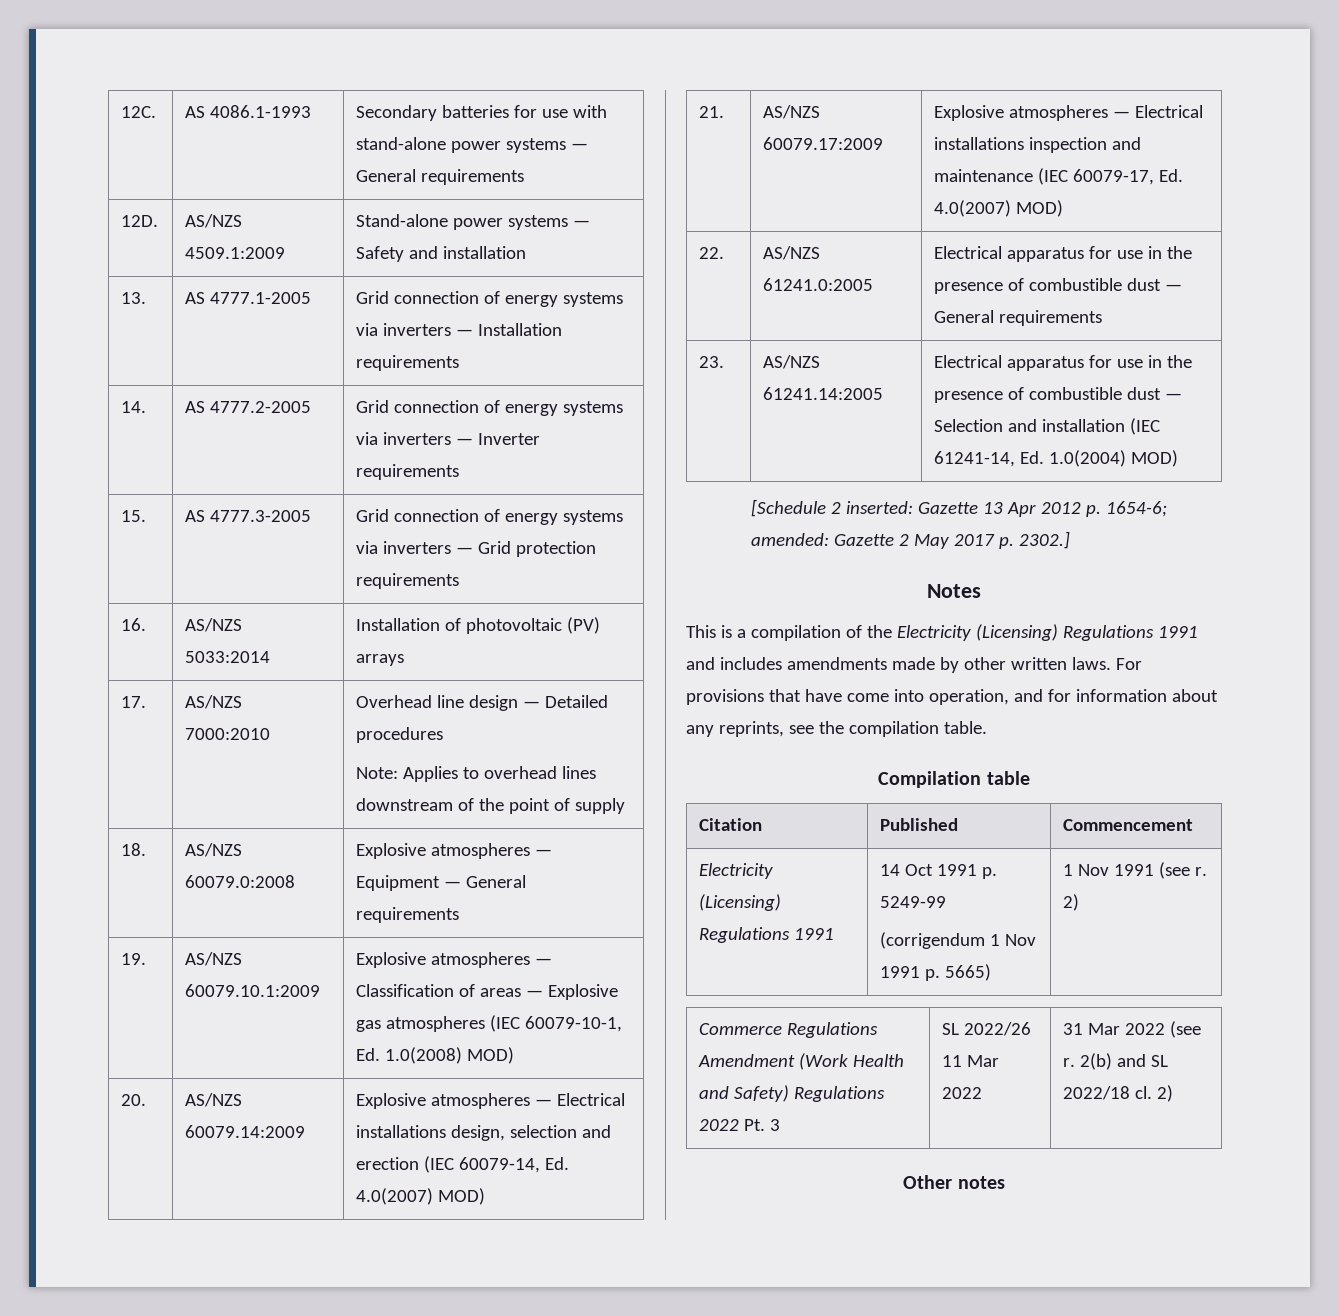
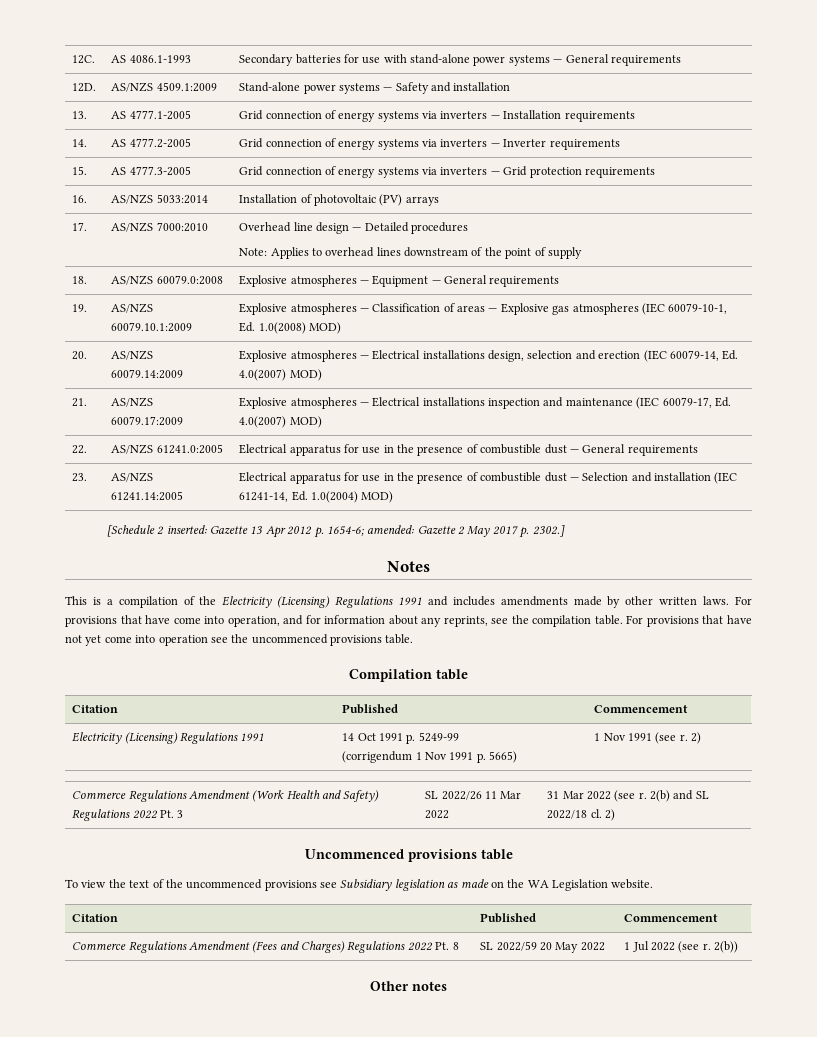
(987, 727) none -> [626,615,752,627] [65,634,414,646] For provisions that have not yet come into operation see the uncommenced provisions table.
(1174, 1093) none -> [304,849,513,862] [65,879,654,891] [72,914,119,922] [480,913,537,923] [624,914,719,922] [72,941,459,953] [480,941,605,953] [624,941,738,953] // Uncommenced provisions table // To view the text of the uncommenced provisions see Subsidiary legislation as made on the WA Legislation website. // Citation | Published | Commencement // Commerce Regulations Amendment (Fees and Charges) Regulations 2022 Pt. 8 | SL 2022/59 20 May 2022 | 1 Jul 2022 (see r. 2(b))

